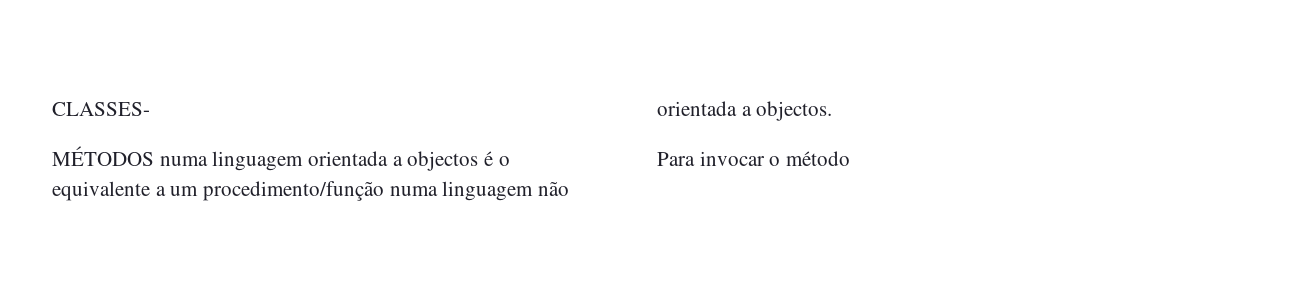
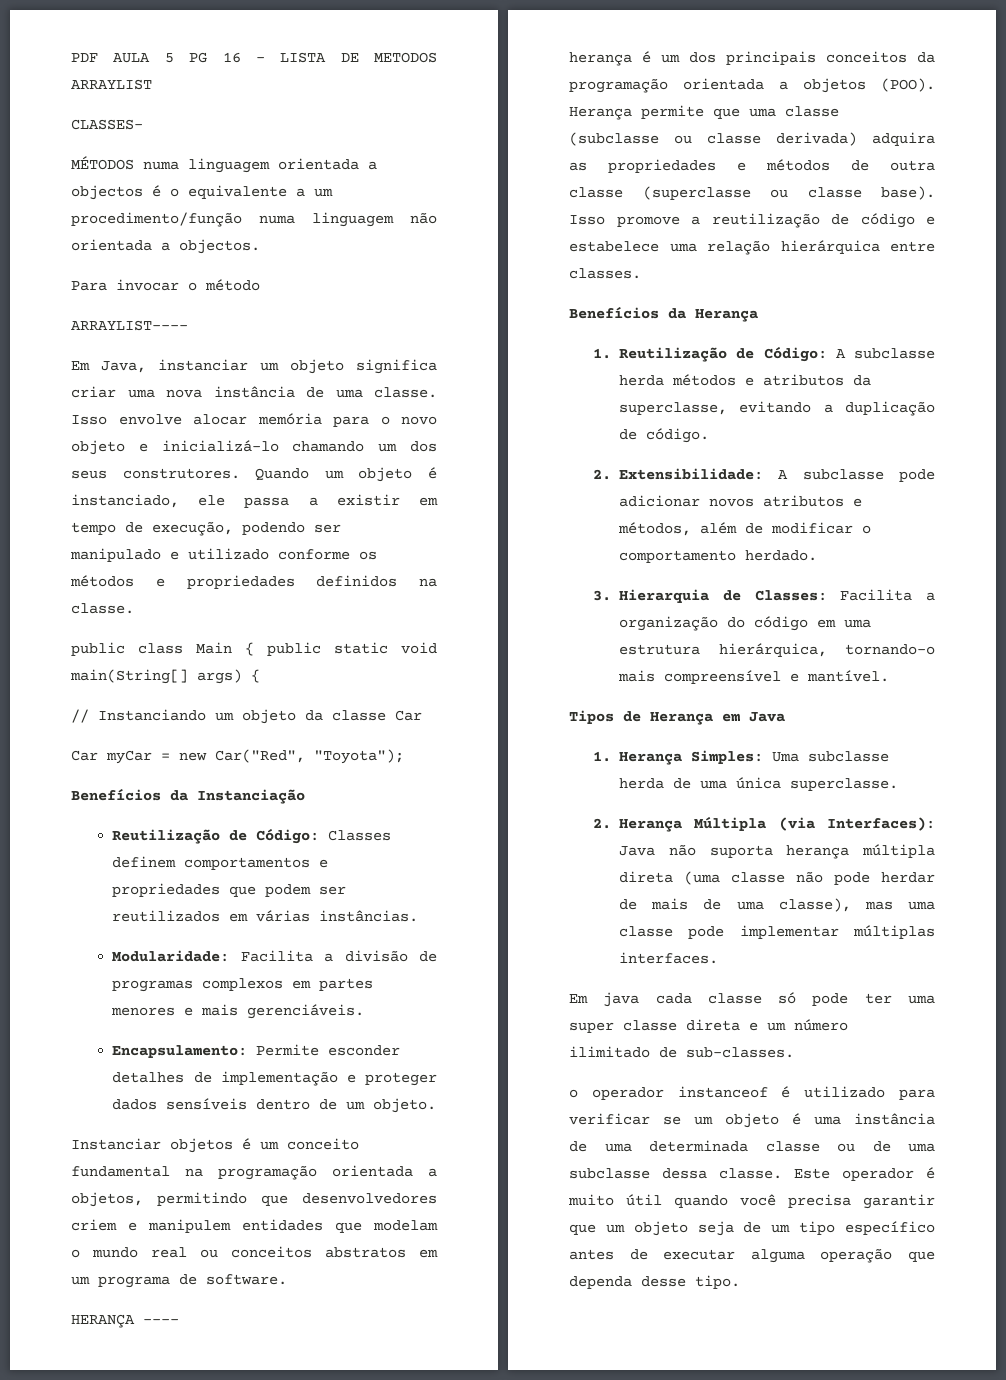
(52, 109) none -> [71,52,437,63] [71,79,152,90] PDF AULA 5 PG 16 – LISTA DE METODOS ARRAYLIST //
(851, 158) none -> [71,320,188,331] [71,359,437,374] [71,386,437,398] [71,413,437,427] [71,440,437,455] [71,467,437,482] [71,494,438,508] [71,521,341,536] [70,548,377,562] [70,575,437,589] [71,603,134,614] [71,642,437,656] [70,669,260,684] [71,709,422,724] [71,749,404,764] [71,788,305,804] [112,828,392,844] [112,856,329,870] [112,883,347,897] [112,910,419,922] [112,950,437,962] [112,978,374,992] [111,1004,365,1019] [112,1044,401,1058] [112,1071,437,1086] [112,1098,437,1113] [71,1138,359,1153] [71,1165,437,1180] [71,1192,437,1207] [71,1219,438,1233] [71,1246,438,1258] [71,1274,287,1288] [71,1314,179,1328] [569,51,935,66] [569,78,935,93] [569,105,839,120] [569,132,935,146] [569,159,935,173] [569,186,935,200] [569,213,935,228] [569,240,935,255] [569,268,641,279] [569,306,758,322] [593,346,935,362] [619,374,872,386] [619,401,935,416] [619,428,710,443] [593,468,935,482] [619,495,863,507] [618,522,872,536] [619,550,818,563] [593,589,935,603] [619,616,872,631] [619,643,935,657] [618,670,890,684] [569,710,785,725] [593,750,890,765] [619,777,899,791] [593,816,935,832] [619,844,935,859] [619,871,935,885] [619,898,935,912] [619,925,935,939] [619,952,719,964] [569,992,935,1007] [569,1019,848,1033] [569,1046,794,1058] [569,1086,935,1100] [569,1113,935,1128] [569,1140,935,1152] [569,1167,935,1181] [568,1194,935,1209] [569,1221,935,1236] [569,1248,935,1263] [569,1275,740,1289] // ARRAYLIST---- // Em Java, instanciar um objeto significa criar uma nova instância de uma classe. Isso envolve alocar memória para o novo objeto e inicializá-lo chamando um dos seus construtores. Quando um objeto é instanciado, ele passa a existir em tempo de execução, podendo ser manipulado e utilizado conforme os métodos e propriedades definidos na classe. // public class Main { public static void main(String[] args) { // // Instanciando um objeto da classe Car // Car myCar = new Car("Red", "Toyota"); // Benefícios da Instanciação // Reutilização de Código: Classes definem comportamentos e propriedades que podem ser reutilizados em várias instâncias. // Modularidade: Facilita a divisão de programas complexos em partes menores e mais gerenciáveis. // Encapsulamento: Permite esconder detalhes de implementação e proteger dados sensíveis dentro de um objeto. // Instanciar objetos é um conceito fundamental na programação orientada a objetos, permitindo que desenvolvedores criem e manipulem entidades que modelam o mundo real ou conceitos abstratos em um programa de software. // HERANÇA ---- // herança é um dos principais conceitos da programação orientada a objetos (POO). Herança permite que uma classe (subclasse ou classe derivada) adquira as propriedades e métodos de outra classe (superclasse ou classe base). Isso promove a reutilização de código e estabelece uma relação hierárquica entre classes. // Benefícios da Herança // 1. Reutilização de Código: A subclasse herda métodos e atributos da superclasse, evitando a duplicação de código. // 2. Extensibilidade: A subclasse pode adicionar novos atributos e métodos, além de modificar o comportamento herdado. // 3. Hierarquia de Classes: Facilita a organização do código em uma estrutura hierárquica, tornando-o mais compreensível e mantível. // Tipos de Herança em Java // 1. Herança Simples: Uma subclasse herda de uma única superclasse. // 2. Herança Múltipla (via Interfaces): Java não suporta herança múltipla direta (uma classe não pode herdar de mais de uma classe), mas uma classe pode implementar múltiplas interfaces. // Em java cada classe só pode ter uma super classe direta e um número ilimitado de sub-classes. // o operador instanceof é utilizado para verificar se um objeto é uma instância de uma determinada classe ou de uma subclasse dessa classe. Este operador é muito útil quando você precisa garantir que um objeto seja de um tipo específico antes de executar alguma operação que dependa desse tipo.

